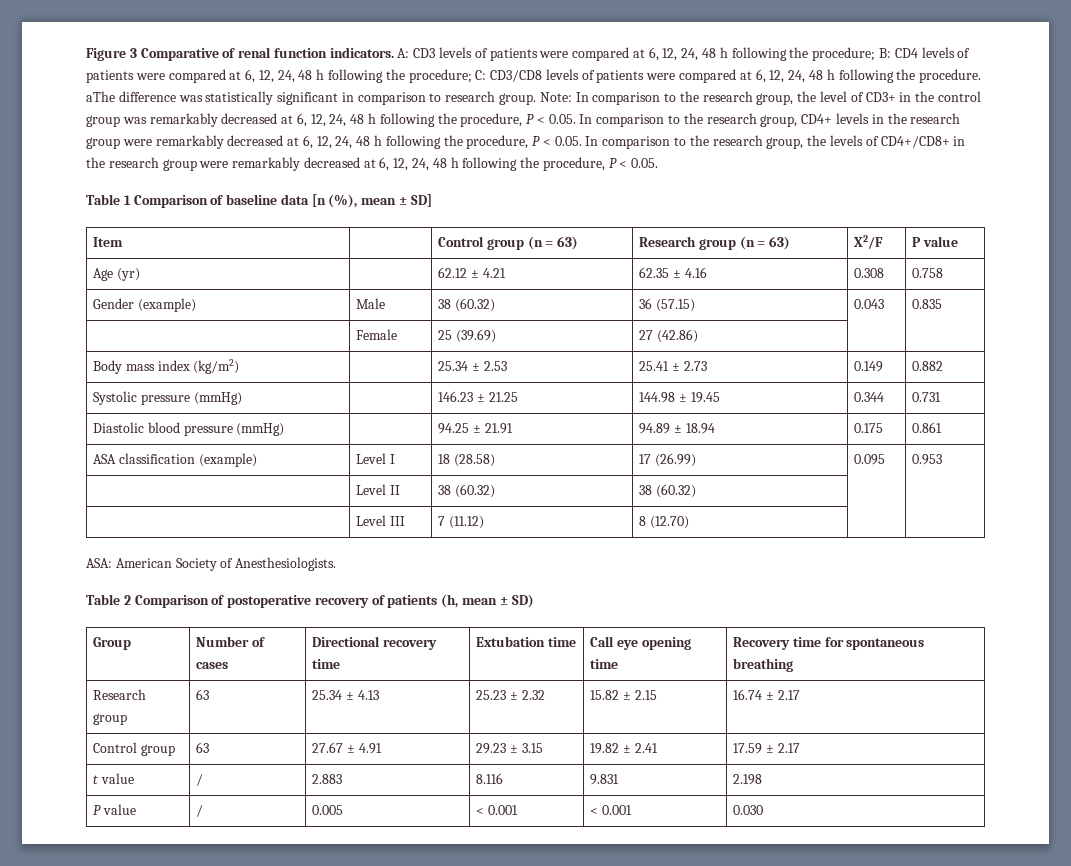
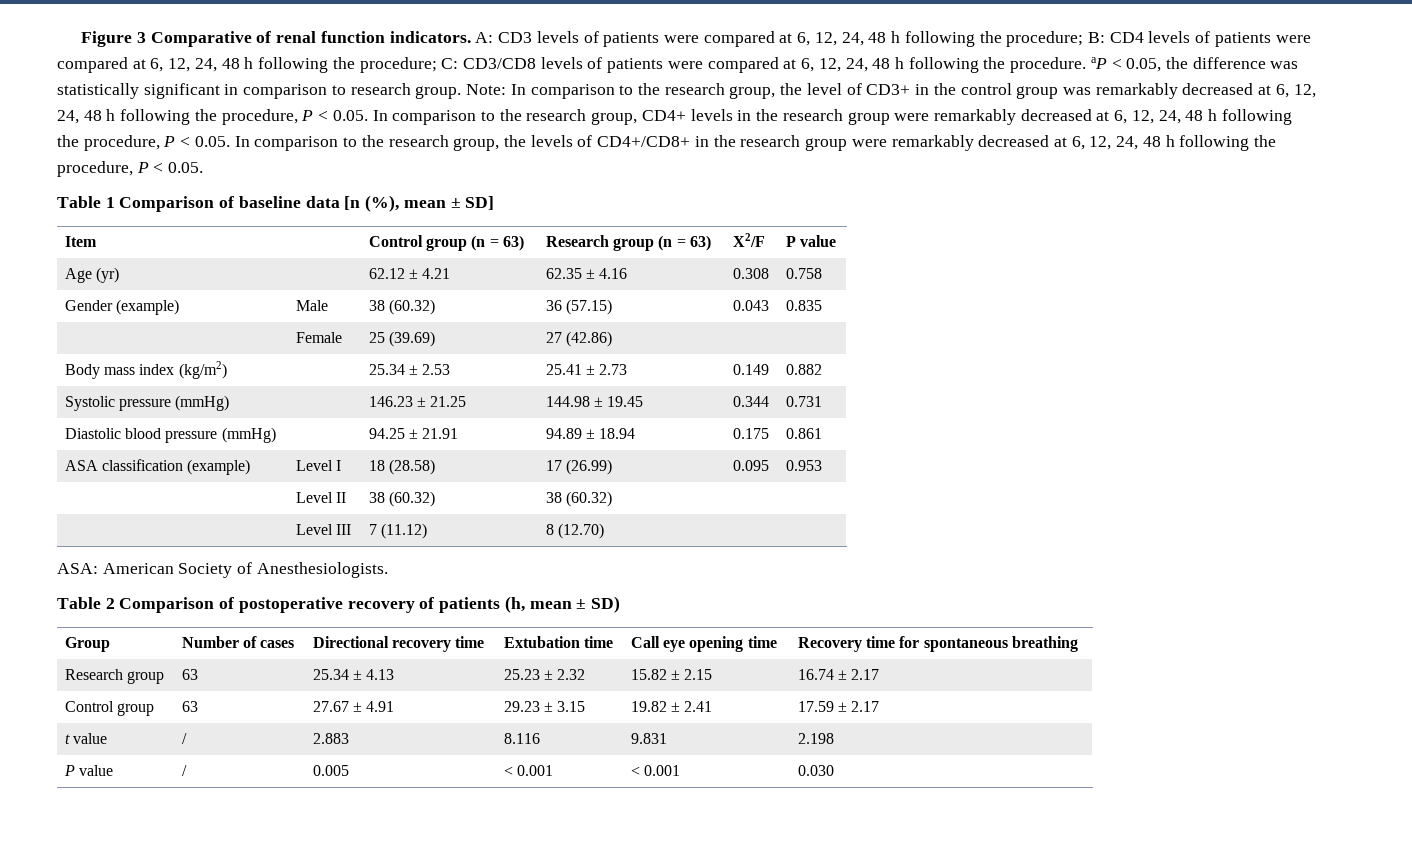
[86,91,115,102] aThe -> [1090,57,1189,72] aP < 0.05, the

